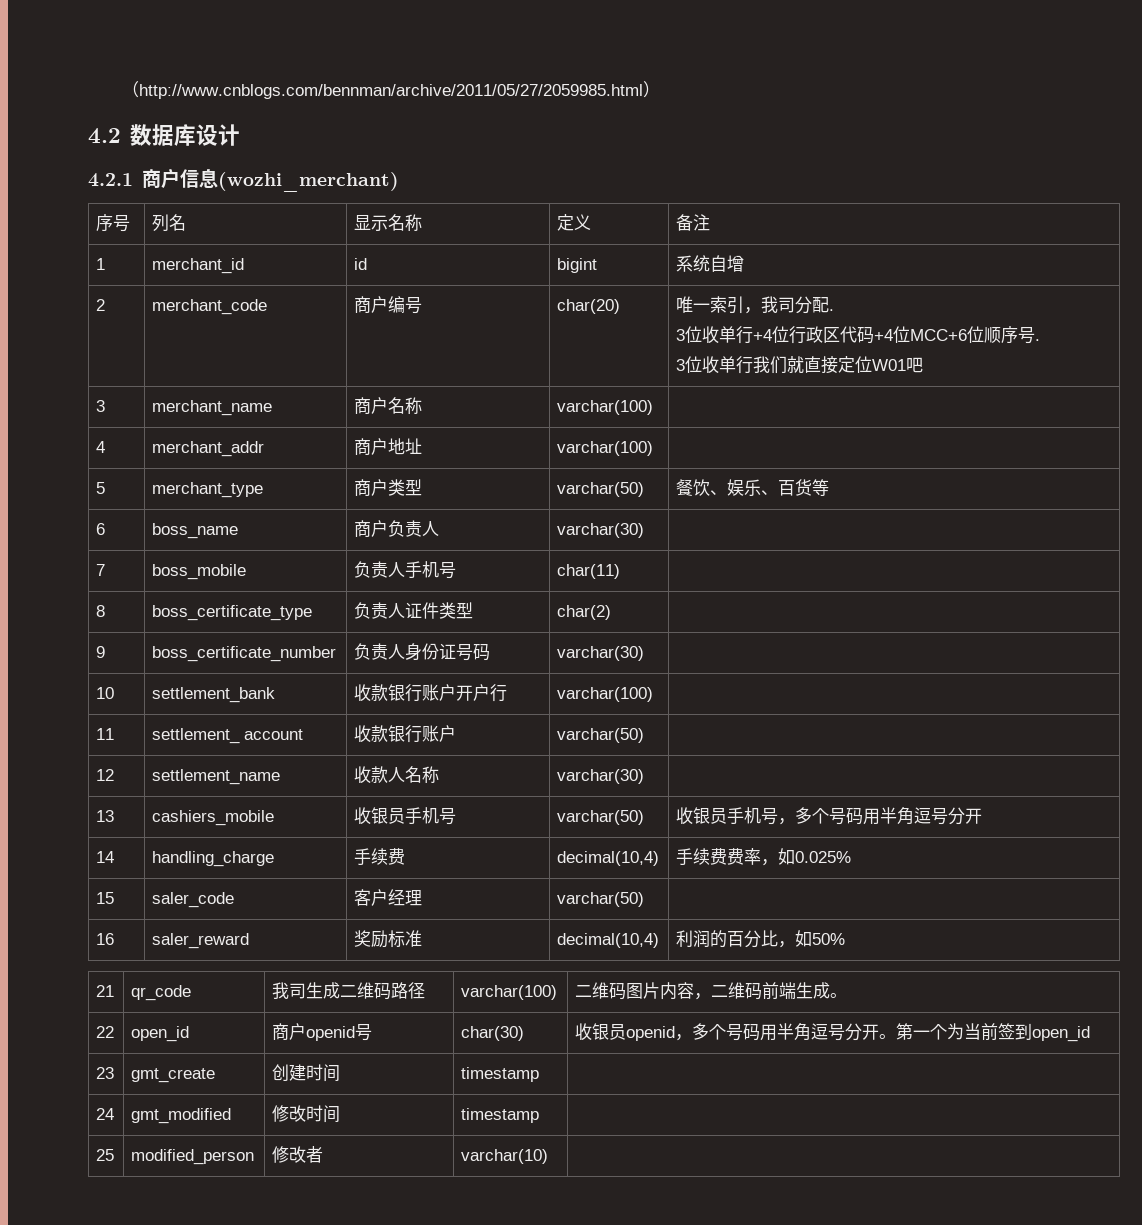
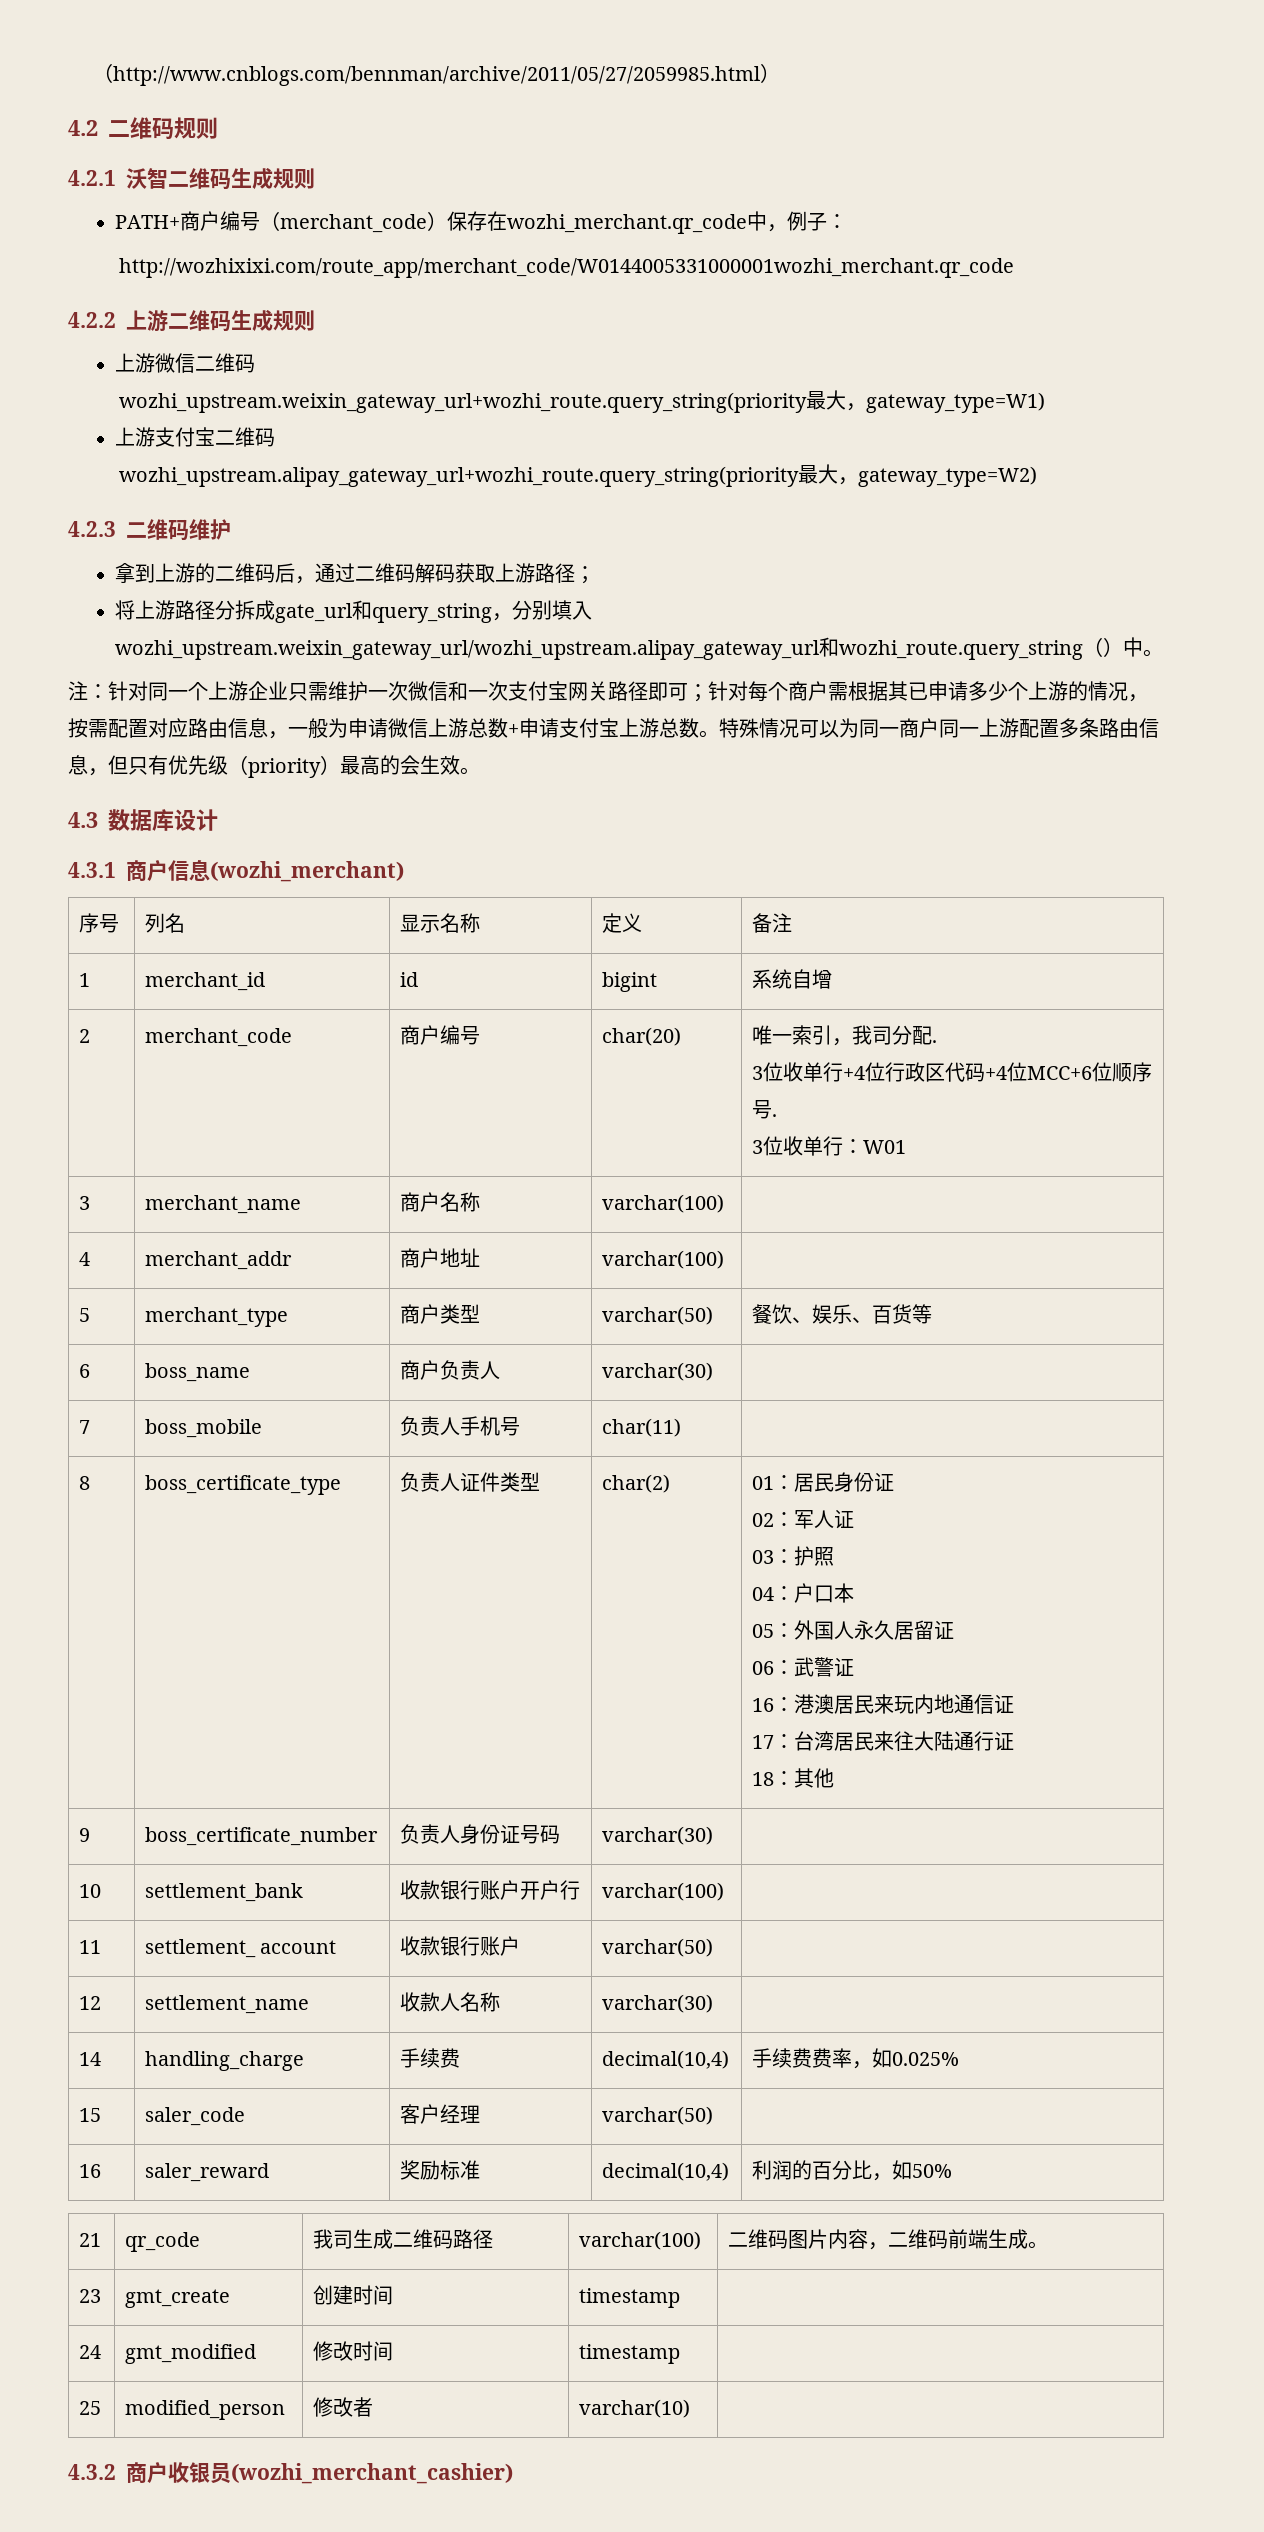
(121, 136) none -> [108,117,218,140] [68,167,315,190] [115,211,848,234] [118,258,1014,278] [68,309,315,332] [115,353,256,373] [118,390,1045,413] [115,427,276,447] [118,464,1037,487] [68,519,231,541] [115,563,596,584] [115,600,593,623] [115,637,1164,660] [68,681,1148,702] [68,718,1159,739] [68,755,480,778] [68,812,98,828] 二维码规则 // 4.2.1沃智二维码生成规则 // PATH+商户编号（merchant_code）保存在wozhi_merchant.qr_code中，例子： // http://wozhixixi.com/route_app/merchant_code/W0144005331000001wozhi_merchant.qr_code // 4.2.2上游二维码生成规则 // 上游微信二维码 // wozhi_upstream.weixin_gateway_url+wozhi_route.query_string(priority最大，gateway_type=W1) // 上游支付宝二维码 // wozhi_upstream.alipay_gateway_url+wozhi_route.query_string(priority最大，gateway_type=W2) // 4.2.3二维码维护 // 拿到上游的二维码后，通过二维码解码获取上游路径； // 将上游路径分拆成gate_url和query_string，分别填入wozhi_upstream.weixin_gateway_url/wozhi_upstream.alipay_gateway_url和wozhi_route.query_string（）中。 // 注：针对同一个上游企业只需维护一次微信和一次支付宝网关路径即可；针对每个商户需根据其已申请多少个上游的情况，按需配置对应路由信息，一般为申请微信上游总数+申请支付宝上游总数。特殊情况可以为同一商户同一上游配置多条路由信息，但只有优先级（priority）最高的会生效。 // 4.3
[88,173,133,187] 4.2.1 -> [68,862,116,878] 4.3.1
[753,356,873,374] 我们就直接定位 -> [843,1139,864,1154] ：
[906,357,924,373] 吧 -> (907, 1147) none
(612, 612) none -> [752,1472,895,1492] [752,1509,855,1529] [752,1546,835,1566] [752,1583,855,1603] [752,1620,955,1640] [752,1657,855,1677] [752,1694,1015,1714] [752,1731,1015,1751] [752,1768,835,1788] 01：居民身份证 // 02：军人证 // 03：护照 // 04：户口本 // 05：外国人永久居留证 // 06：武警证 // 16：港澳居民来玩内地通信证 // 17：台湾居民来往大陆通行证 // 18：其他
[96,810,115,822] [152,810,275,826] [354,807,457,825] [557,810,645,825] [676,807,983,825] // 13 | cashiers_mobile | 收银员手机号 | varchar(50) | 收银员手机号，多个号码用半角逗号分开 -> (714, 2003) none
[96,1026,115,1038] [131,1026,190,1042] [272,1023,373,1041] [461,1026,525,1041] [575,1023,1091,1042] // 22 | open_id | 商户openid号 | char(30) | 收银员openid，多个号码用半角逗号分开。第一个为当前签到open_id -> (1049, 2245) none
(549, 1156) none -> [68,2462,513,2484] // 4.3.2商户收银员(wozhi_merchant_cashier)

